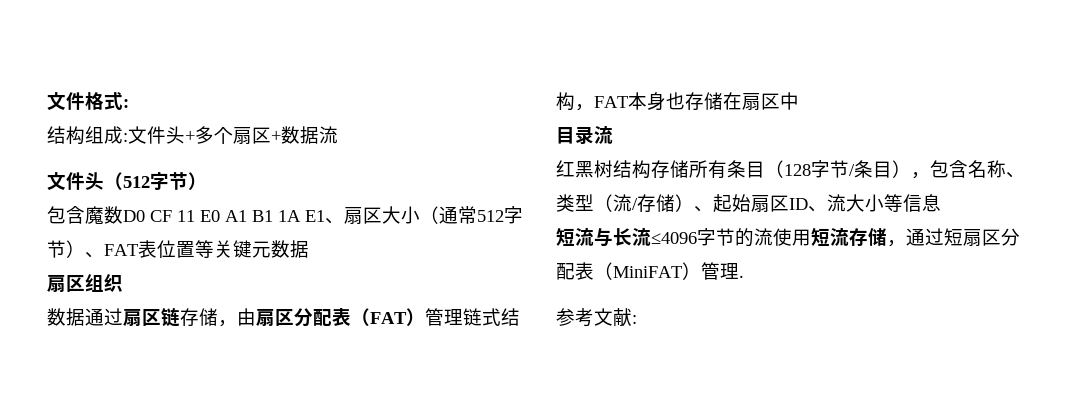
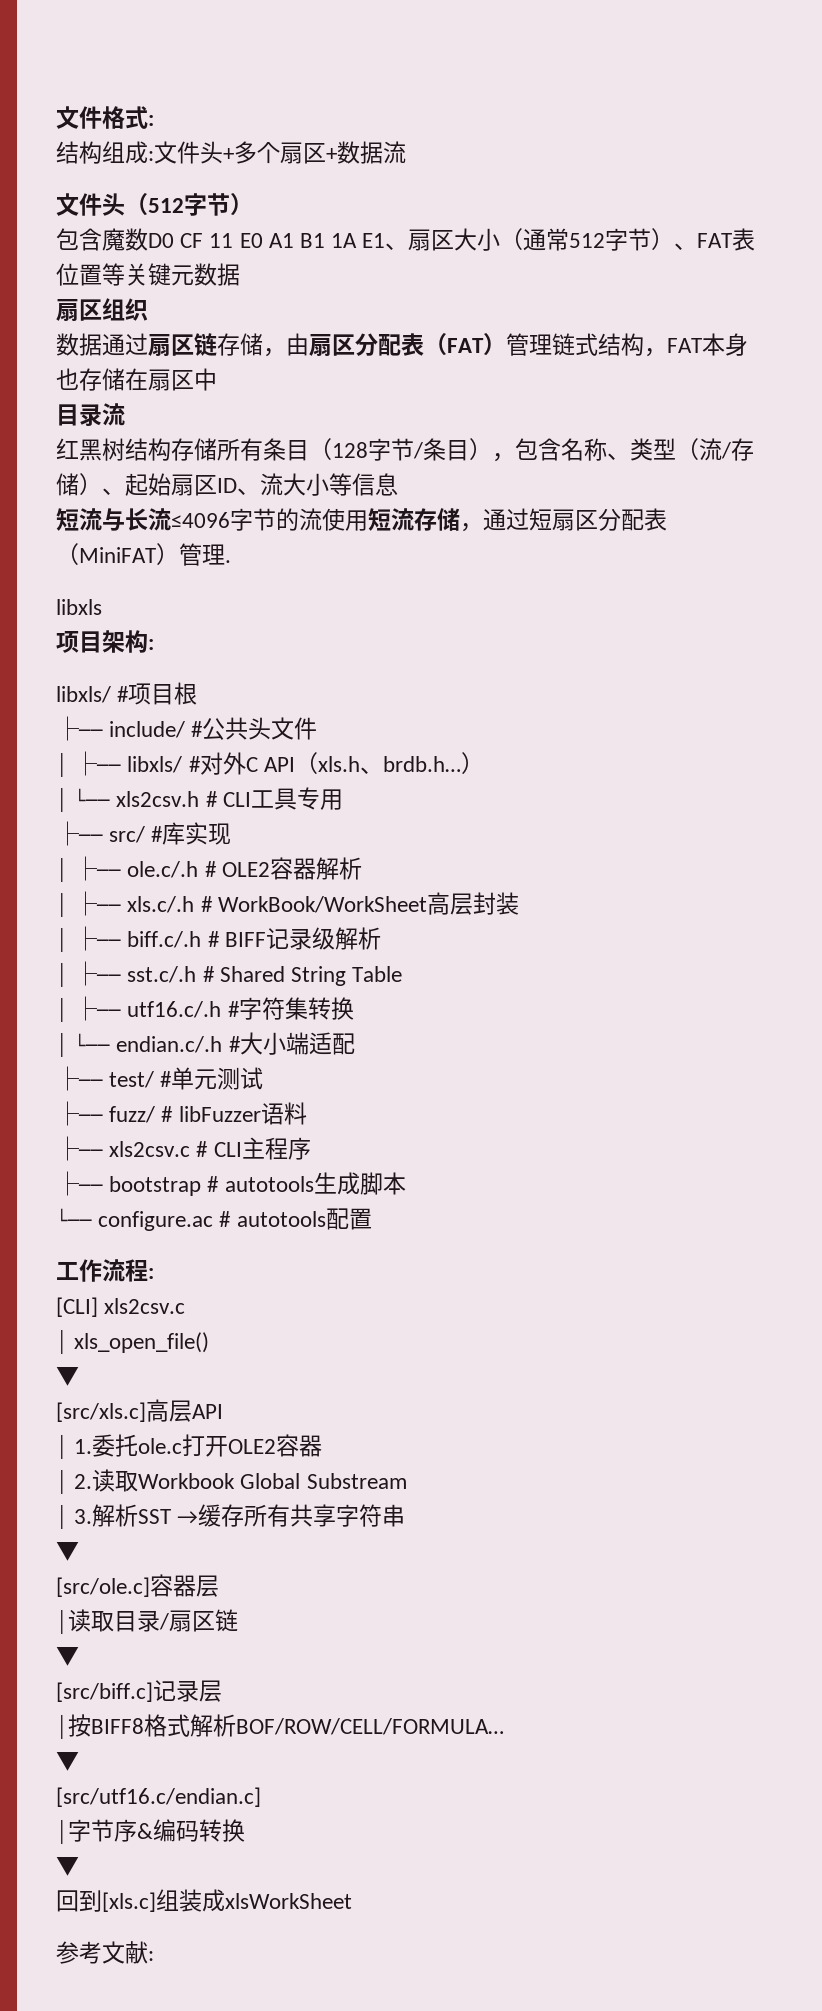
(744, 276) none -> [56,599,102,615] [56,630,154,653] [56,682,198,705] [56,716,318,741] [56,751,484,777] [56,787,343,812] [56,821,232,846] [56,856,362,882] [56,891,519,917] [56,926,381,952] [56,961,403,987] [56,996,354,1022] [56,1032,355,1057] [56,1066,264,1091] [56,1101,307,1126] [56,1136,311,1161] [56,1171,406,1196] [56,1208,372,1231] [56,1259,154,1282] [56,1297,186,1317] [56,1330,210,1354] [56,1367,79,1386] [56,1399,223,1422] [56,1434,323,1459] [56,1469,407,1494] [56,1504,406,1529] [56,1542,79,1561] [56,1574,219,1597] [56,1609,238,1634] [56,1647,79,1666] [56,1680,222,1702] [56,1714,504,1739] [56,1752,79,1771] [56,1787,261,1807] [56,1819,245,1844] [56,1857,79,1876] [56,1889,352,1912] // libxls // 项目架构: // libxls/ #项目根 // ├── include/ #公共头文件 // │ ├── libxls/ #对外C API（xls.h、brdb.h…） // │ └── xls2csv.h # CLI工具专用 // ├── src/ #库实现 // │ ├── ole.c/.h # OLE2容器解析 // │ ├── xls.c/.h # WorkBook/WorkSheet高层封装 // │ ├── biff.c/.h # BIFF记录级解析 // │ ├── sst.c/.h # Shared String Table // │ ├── utf16.c/.h #字符集转换 // │ └── endian.c/.h #大小端适配 // ├── test/ #单元测试 // ├── fuzz/ # libFuzzer语料 // ├── xls2csv.c # CLI主程序 // ├── bootstrap # autotools生成脚本 // └── configure.ac # autotools配置 // 工作流程: // [CLI] xls2csv.c // │ xls_open_file() // ▼ // [src/xls.c]高层API // │ 1.委托ole.c打开OLE2容器 // │ 2.读取Workbook Global Substream // │ 3.解析SST →缓存所有共享字符串 // ▼ // [src/ole.c]容器层 // │读取目录/扇区链 // ▼ // [src/biff.c]记录层 // │按BIFF8格式解析BOF/ROW/CELL/FORMULA… // ▼ // [src/utf16.c/endian.c] // │字节序&编码转换 // ▼ // 回到[xls.c]组装成xlsWorkSheet

